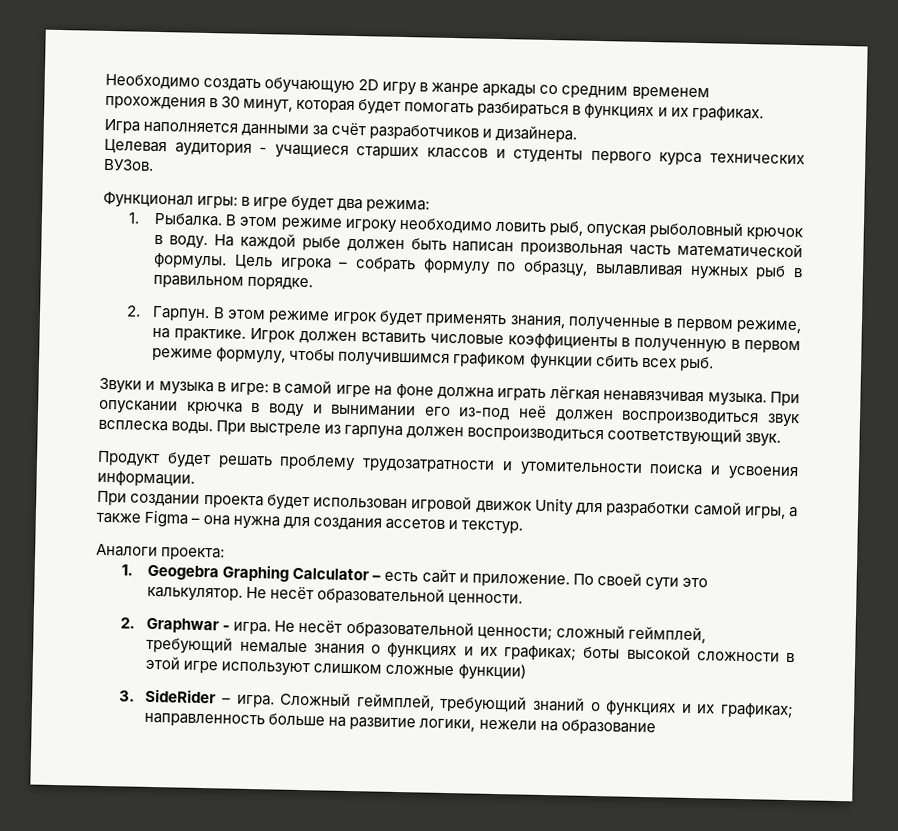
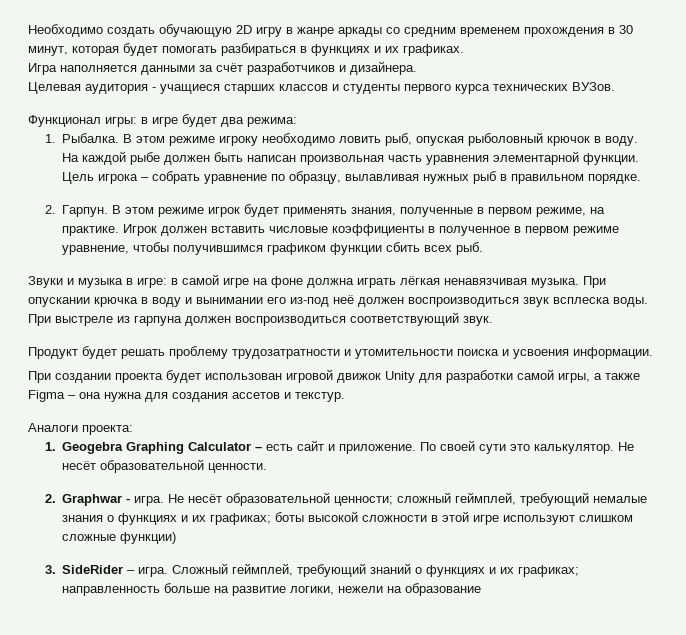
[677,241,803,259] [153,252,228,270] математической формулы. -> [426,151,640,165] уравнения элементарной функции.
[422,258,491,275] формулу -> [204,174,268,184] уравнение
[634,337,728,353] полученную -> [439,226,511,236] полученное
[216,347,287,364] формулу, -> [62,245,130,255] уравнение,

